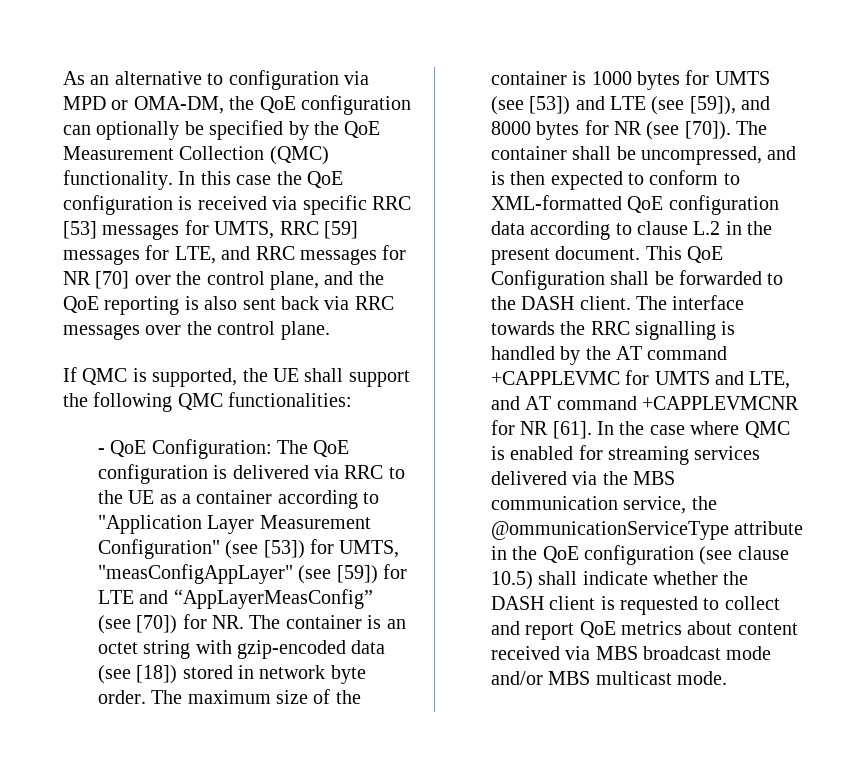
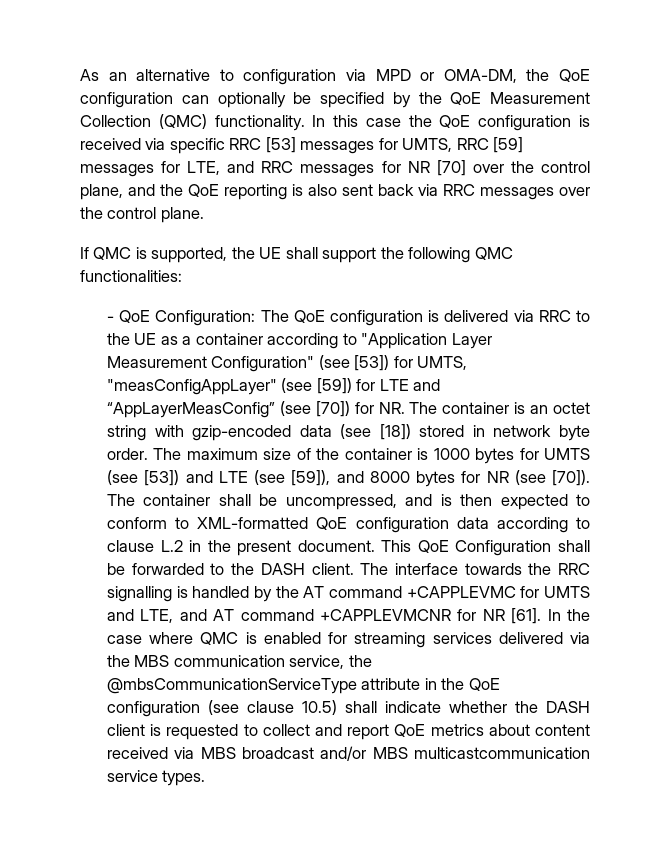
[490,521,729,540] @ommunicationServiceType -> [107,678,358,694] @mbsCommunicationServiceType
[726,646,772,660] mode -> (315, 753) none
[595,671,728,685] multicast mode. -> [413,747,590,759] [107,770,206,786] multicastcommunication service types.

